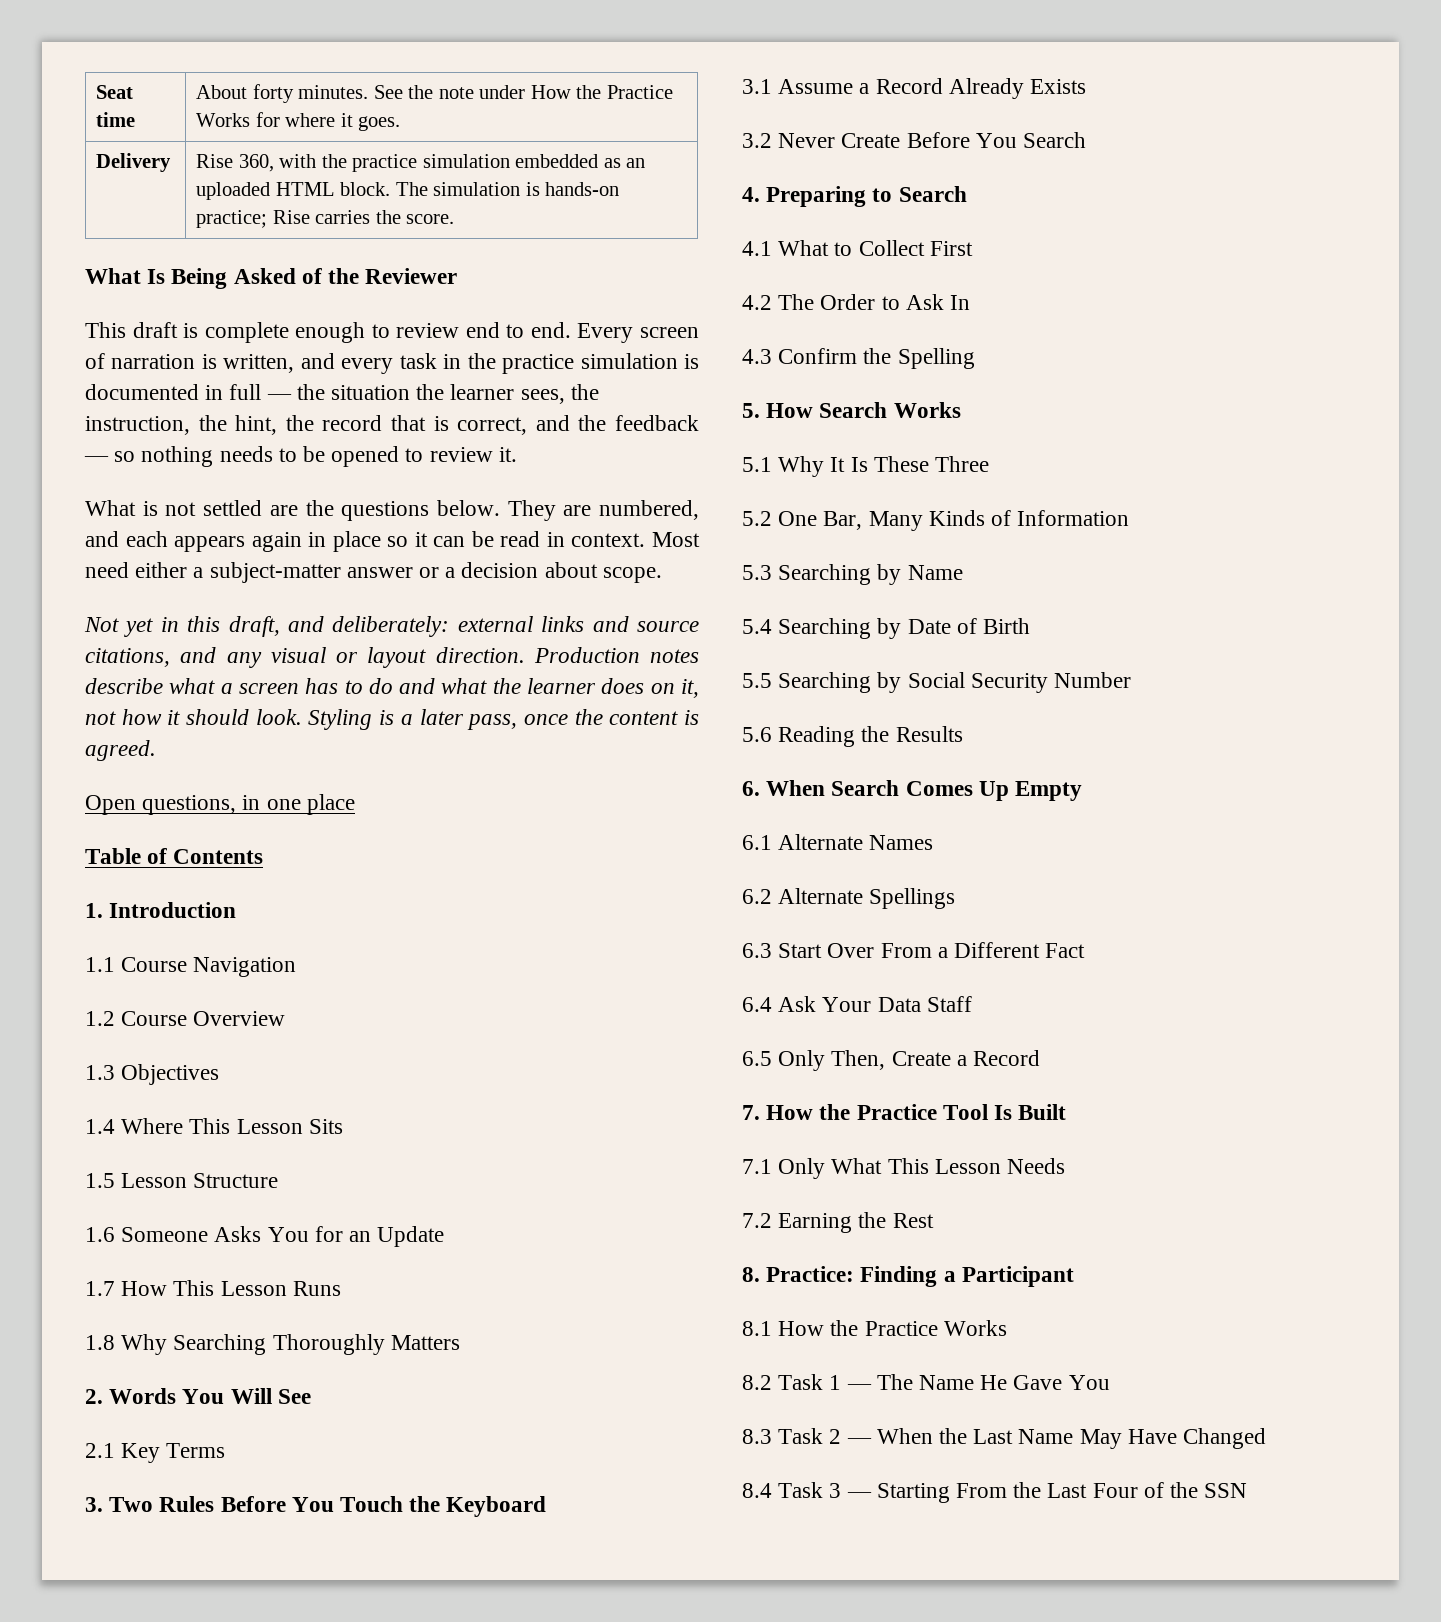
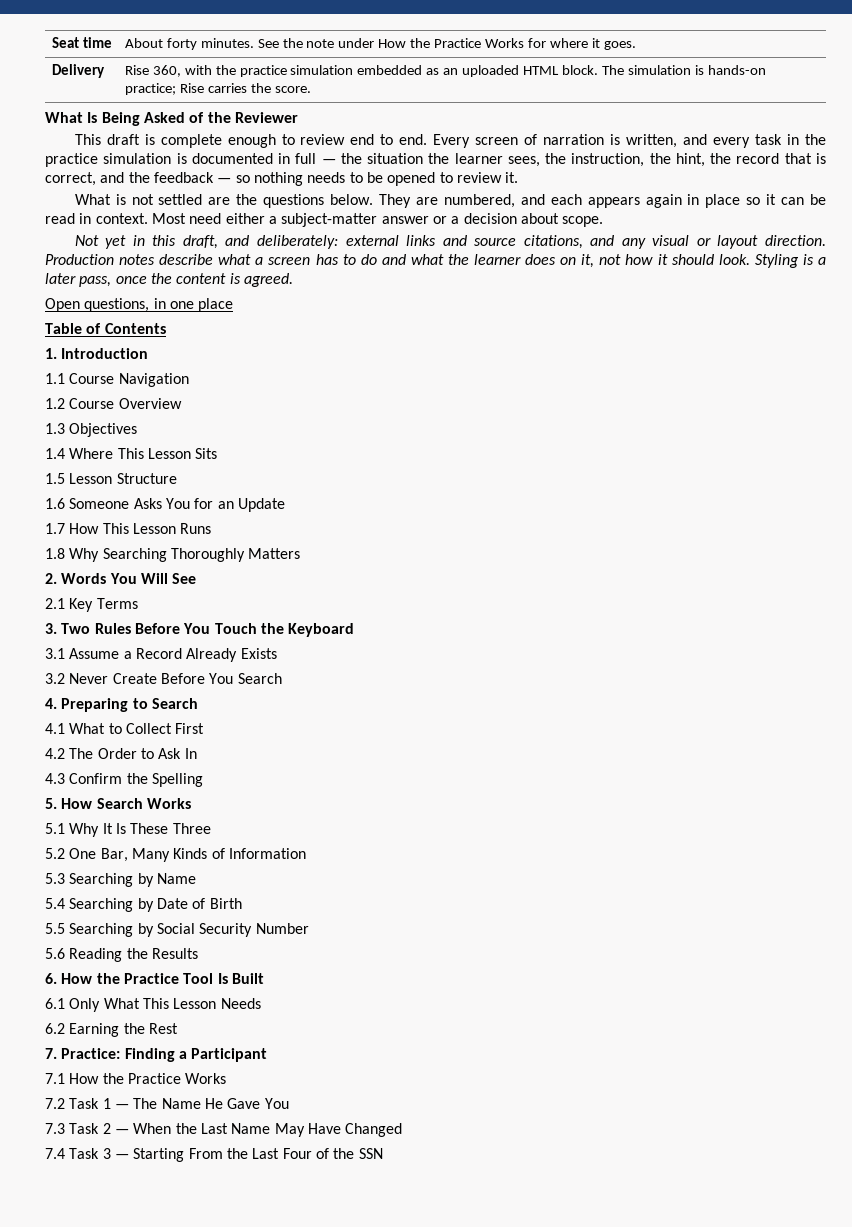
[766,780,1083,801] [742,834,934,850] [742,888,956,909] [742,942,1086,958] [742,996,972,1012] [742,1050,1041,1071] [742,1105,760,1120] When Search Comes Up Empty // 6.1 Alternate Names // 6.2 Alternate Spellings // 6.3 Start Over From a Different Fact // 6.4 Ask Your Data Staff // 6.5 Only Then, Create a Record // 7. -> (57, 978) none
[742,1159,772,1174] 7.1 -> [45,998,65,1009] 6.1
[742,1213,772,1228] 7.2 -> [45,1023,65,1034] 6.2
[742,1267,760,1282] 8. -> [45,1048,57,1059] 7.
[742,1321,772,1336] 8.1 -> [45,1073,65,1084] 7.1
[742,1375,772,1390] 8.2 -> [45,1098,65,1109] 7.2
[742,1429,772,1444] 8.3 -> [45,1123,65,1134] 7.3
[742,1483,772,1498] 8.4 -> [45,1148,65,1159] 7.4

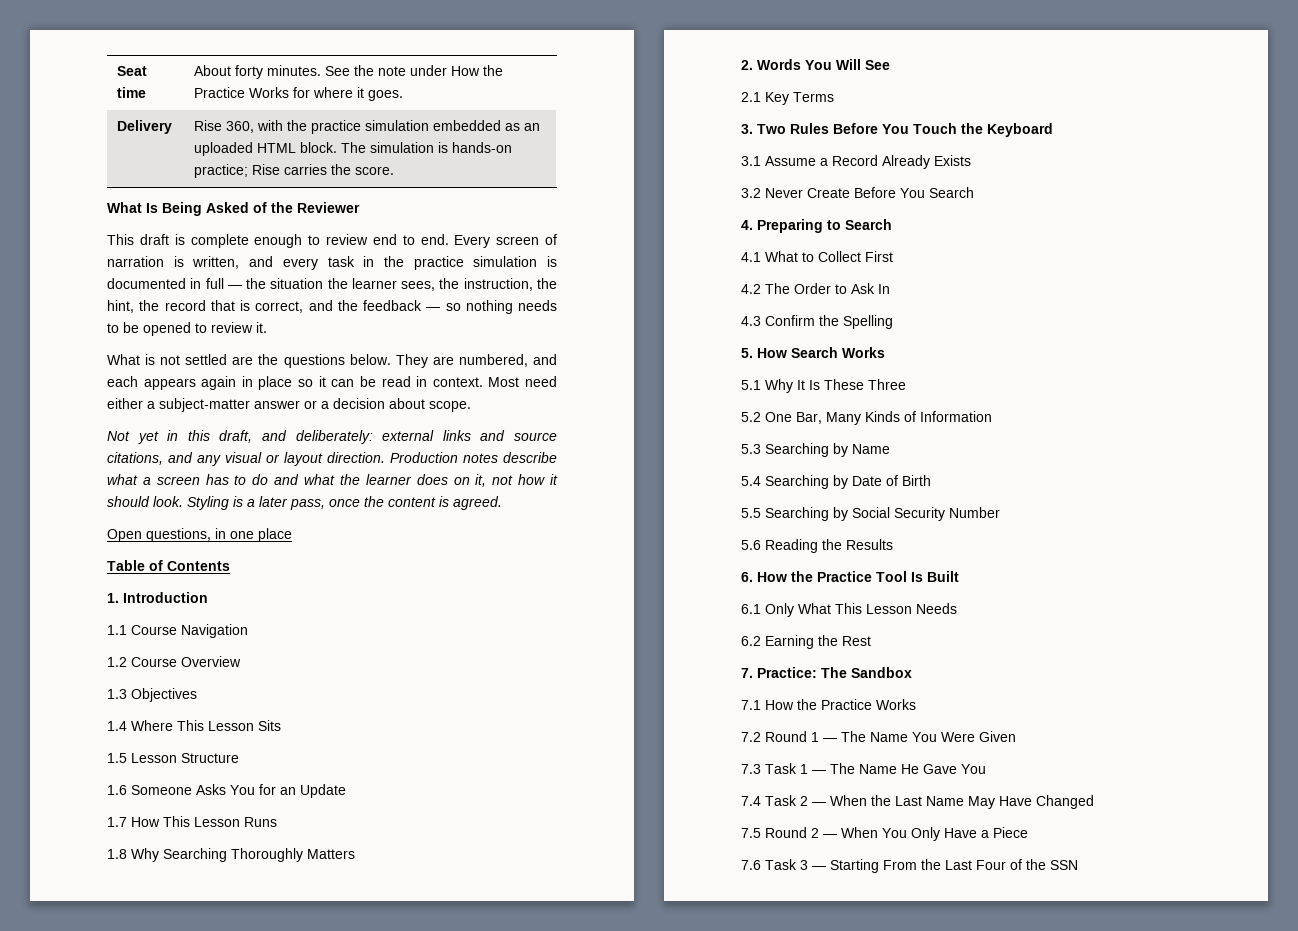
[124,1048,268,1062] Finding a Participant -> [821,667,912,678] The Sandbox
(65, 1103) none -> [765,731,1016,742] [741,764,761,774] Round 1 — The Name You Were Given // 7.3
[45,1123,65,1134] 7.3 -> [741,796,761,806] 7.4
[45,1148,65,1159] 7.4 -> [741,827,1028,841] [741,860,761,870] 7.5 Round 2 — When You Only Have a Piece // 7.6

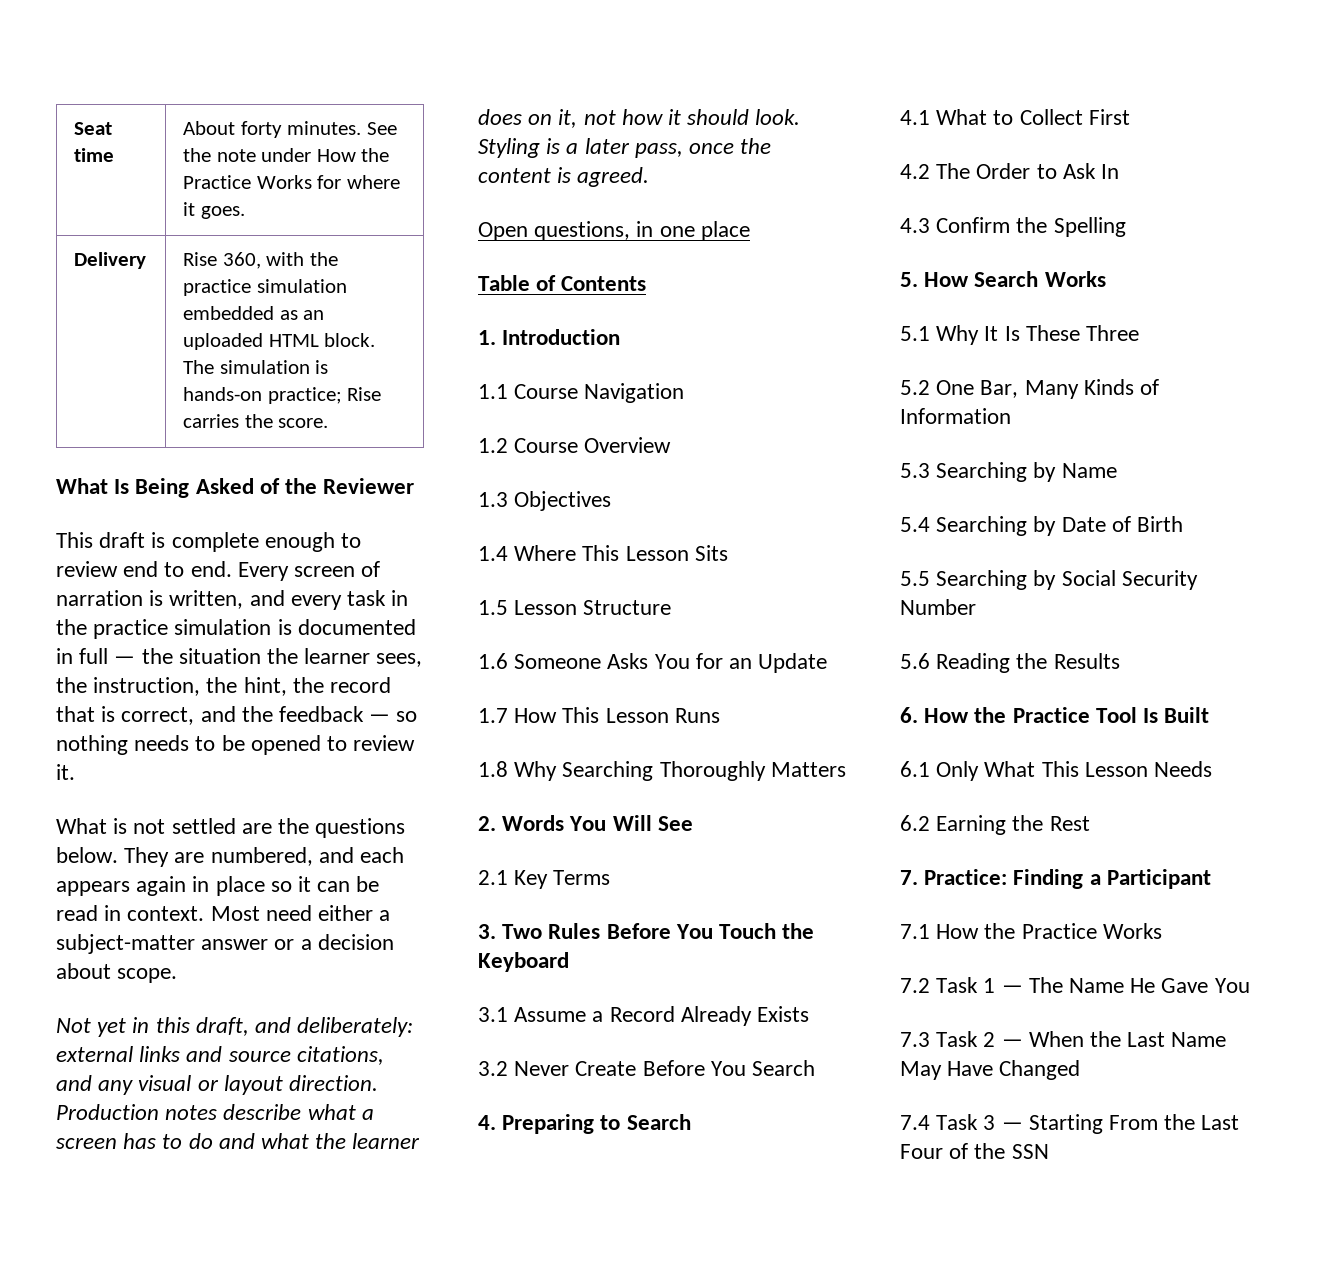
[821,667,912,678] The Sandbox -> [1013,869,1211,889] Finding a Participant
[765,731,1016,742] [741,764,761,774] Round 1 — The Name You Were Given // 7.3 -> (930, 985) none
[741,796,761,806] 7.4 -> [900,1032,930,1047] 7.3
[741,827,1028,841] [741,860,761,870] 7.5 Round 2 — When You Only Have a Piece // 7.6 -> [900,1115,930,1130] 7.4

